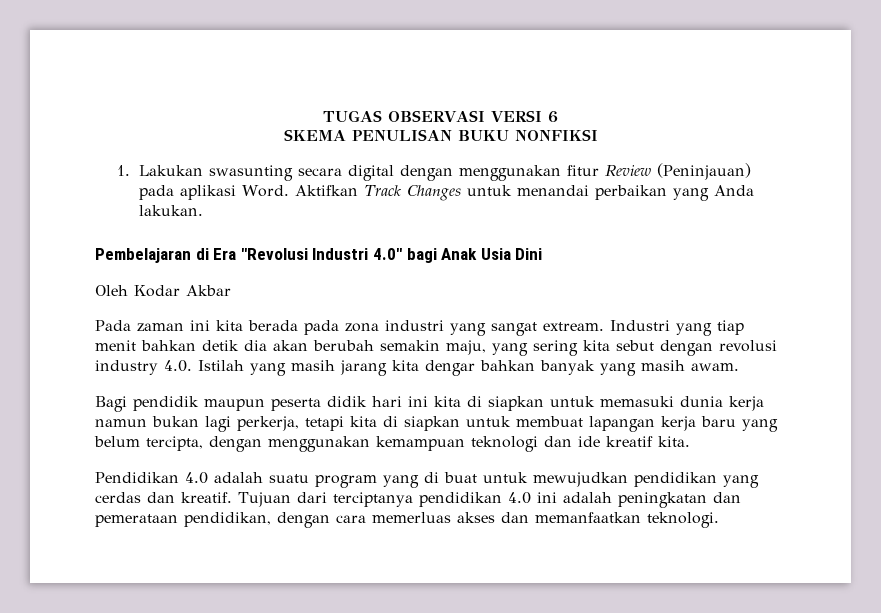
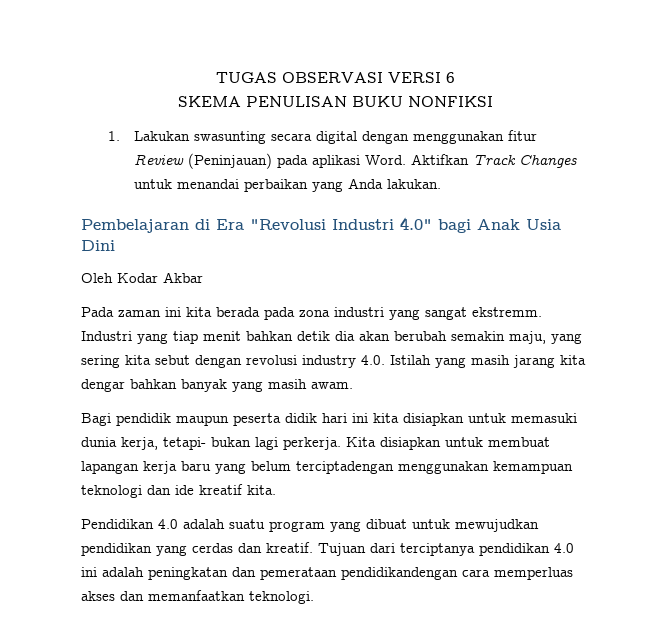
[543,322,604,331] extream. -> [472,307,542,317] ekstremm.
[467,396,544,411] di siapkan -> [403,413,464,426] disiapkan
[729,396,764,411] [95,416,460,432] kerja namun bukan lagi perkerja, tetapi kita di siapkan -> [121,437,441,450] kerja, tetapi- bukan lagi perkerja. Kita disiapkan
[146,436,262,452] tercipta, dengan -> [296,461,394,474] terciptadengan
[424,472,477,483] di buat -> [366,519,407,529] dibuat
[184,512,451,528] pendidikan, dengan cara memerluas -> [341,567,573,580] pendidikandengan cara memperluas

